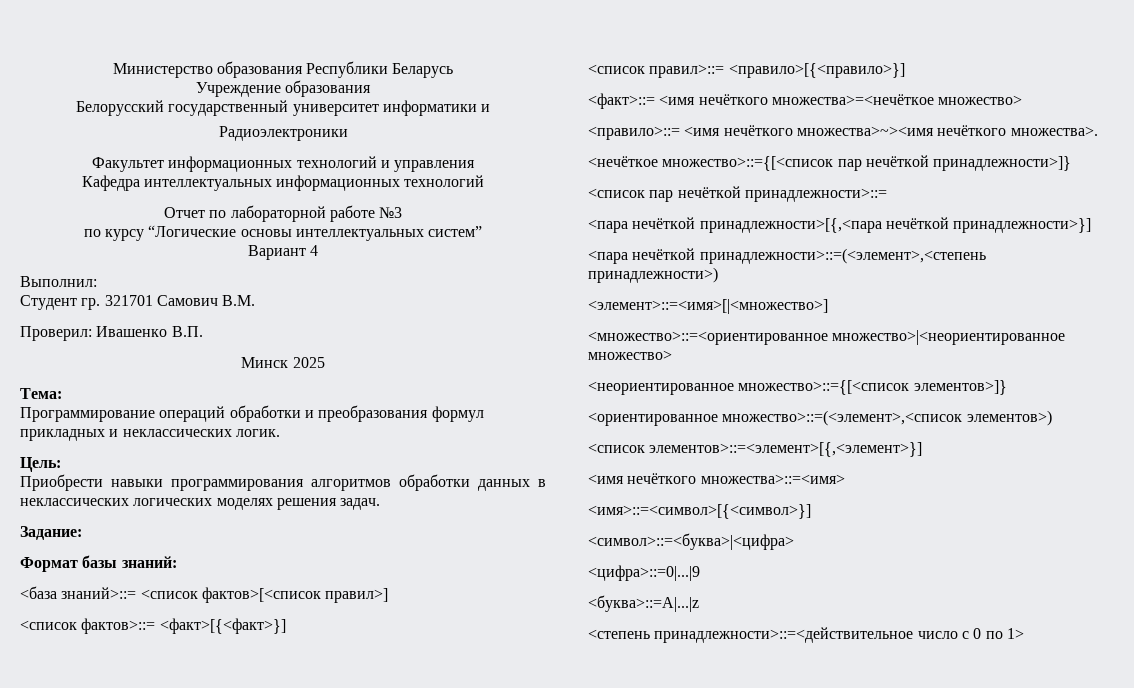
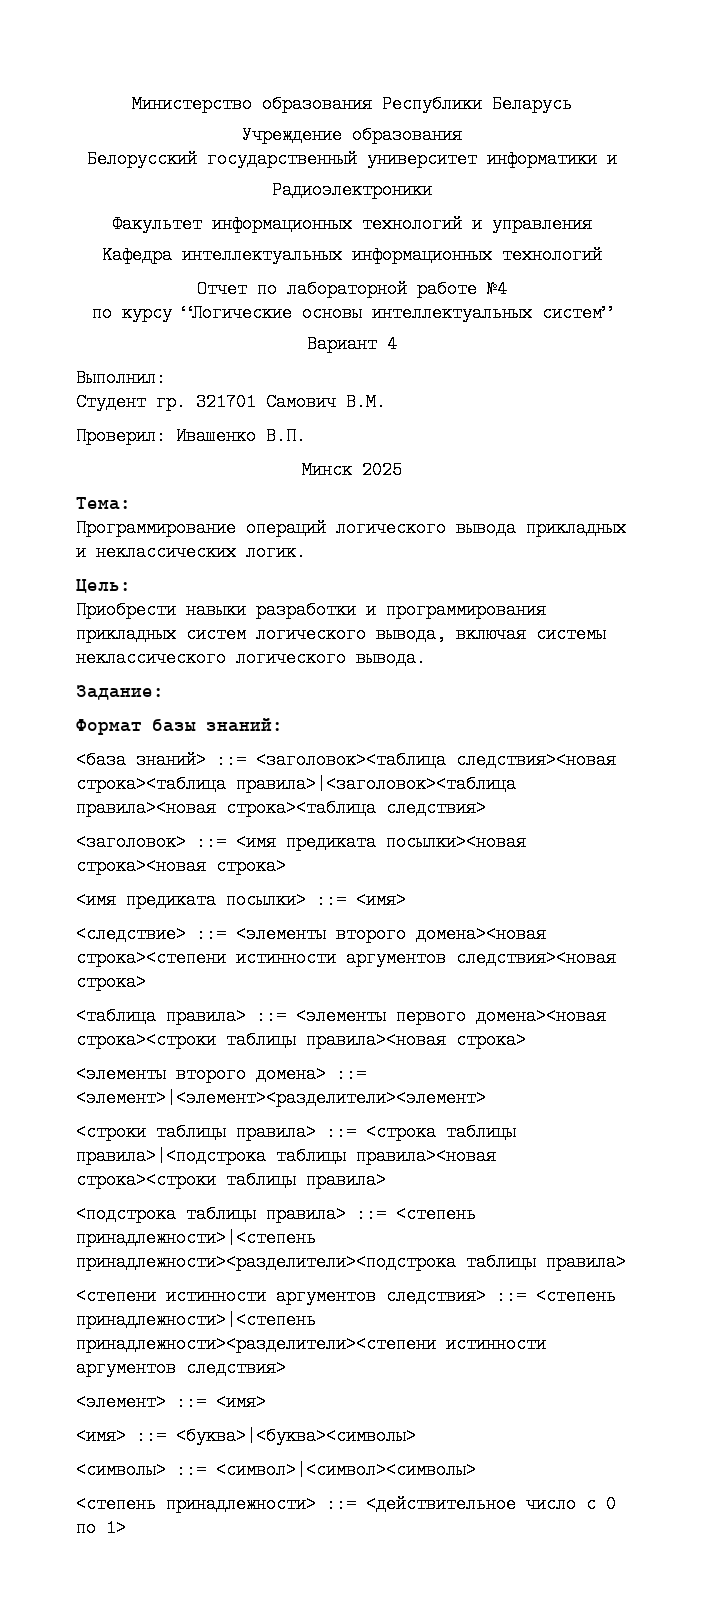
[379,207,403,218] №3 -> [487,280,507,298] №4
[229,405,484,422] обработки и преобразования формул -> [336,520,516,537] логического вывода
[171,474,546,491] [20,498,381,510] программирования алгоритмов обработки данных в неклассических логических моделях решения задач. -> [256,602,546,619] [76,625,606,643] [76,649,426,667] разработки и программирования прикладных систем логического вывода, включая системы неклассического логического вывода.
[61,587,389,603] [20,618,286,634] [588,63,905,78] [588,93,1023,109] [588,125,1098,140] [588,155,1072,171] [588,186,887,202] [588,217,1092,233] [588,248,986,264] [588,267,718,283] [588,299,828,314] [588,330,1066,345] [588,350,672,360] [588,380,1007,395] [588,410,1052,426] [588,442,923,457] [588,473,845,484] [588,504,811,519] [588,533,794,550] [588,565,700,581] [588,595,699,612] [588,627,914,643] знаний>::= <список фактов>[<список правил>] // <список фактов>::= <факт>[{<факт>}] // <список правил>::= <правило>[{<правило>}] // <факт>::= <имя нечёткого множества>=<нечёткое множество> // <правило>::= <имя нечёткого множества>~><имя нечёткого множества>. // <нечёткое множество>::={[<список пар нечёткой принадлежности>]} // <список пар нечёткой принадлежности>::= // <пара нечёткой принадлежности>[{,<пара нечёткой принадлежности>}] // <пара нечёткой принадлежности>::=(<элемент>,<степень принадлежности>) // <элемент>::=<имя>[|<множество>] // <множество>::=<ориентированное множество>|<неориентированное множество> // <неориентированное множество>::={[<список элементов>]} // <ориентированное множество>::=(<элемент>,<список элементов>) // <список элементов>::=<элемент>[{,<элемент>}] // <имя нечёткого множества>::=<имя> // <имя>::=<символ>[{<символ>}] // <символ>::=<буква>|<цифра> // <цифра>::=0|...|9 // <буква>::=A|...|z // <степень принадлежности>::=<действительное -> [136,751,616,769] [76,775,516,793] [76,799,486,817] [76,833,526,851] [76,857,286,875] [76,891,406,909] [76,925,546,943] [76,949,616,967] [76,973,146,991] [76,1007,606,1025] [76,1031,526,1049] [76,1065,366,1083] [76,1089,486,1107] [76,1123,516,1141] [76,1147,496,1165] [76,1171,386,1189] [76,1205,476,1223] [76,1229,316,1247] [76,1253,626,1271] [76,1287,616,1305] [76,1311,316,1329] [76,1335,546,1353] [76,1359,286,1377] [76,1393,266,1411] [76,1427,416,1445] [76,1461,476,1479] [76,1495,516,1513] знаний> ::= <заголовок><таблица следствия><новая строка><таблица правила>|<заголовок><таблица правила><новая строка><таблица следствия> // <заголовок> ::= <имя предиката посылки><новая строка><новая строка> // <имя предиката посылки> ::= <имя> // <следствие> ::= <элементы второго домена><новая строка><степени истинности аргументов следствия><новая строка> // <таблица правила> ::= <элементы первого домена><новая строка><строки таблицы правила><новая строка> // <элементы второго домена> ::= <элемент>|<элемент><разделители><элемент> // <строки таблицы правила> ::= <строка таблицы правила>|<подстрока таблицы правила><новая строка><строки таблицы правила> // <подстрока таблицы правила> ::= <степень принадлежности>|<степень принадлежности><разделители><подстрока таблицы правила> // <степени истинности аргументов следствия> ::= <степень принадлежности>|<степень принадлежности><разделители><степени истинности аргументов следствия> // <элемент> ::= <имя> // <имя> ::= <буква>|<буква><символы> // <символы> ::= <символ>|<символ><символы> // <степень принадлежности> ::= <действительное

